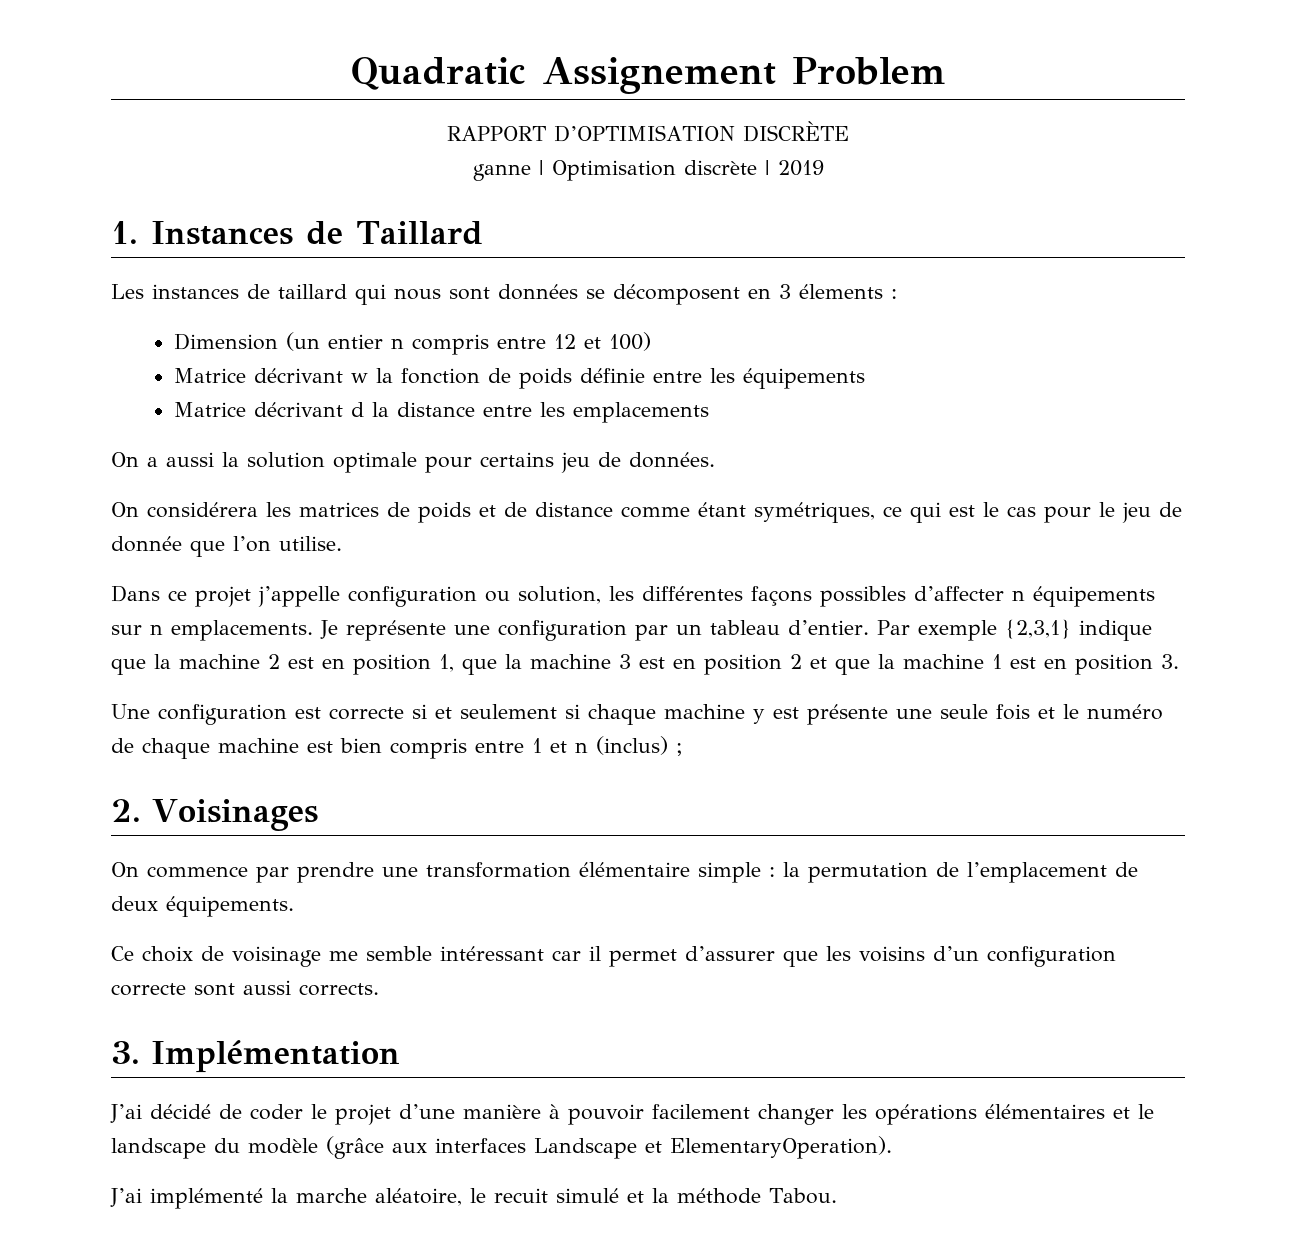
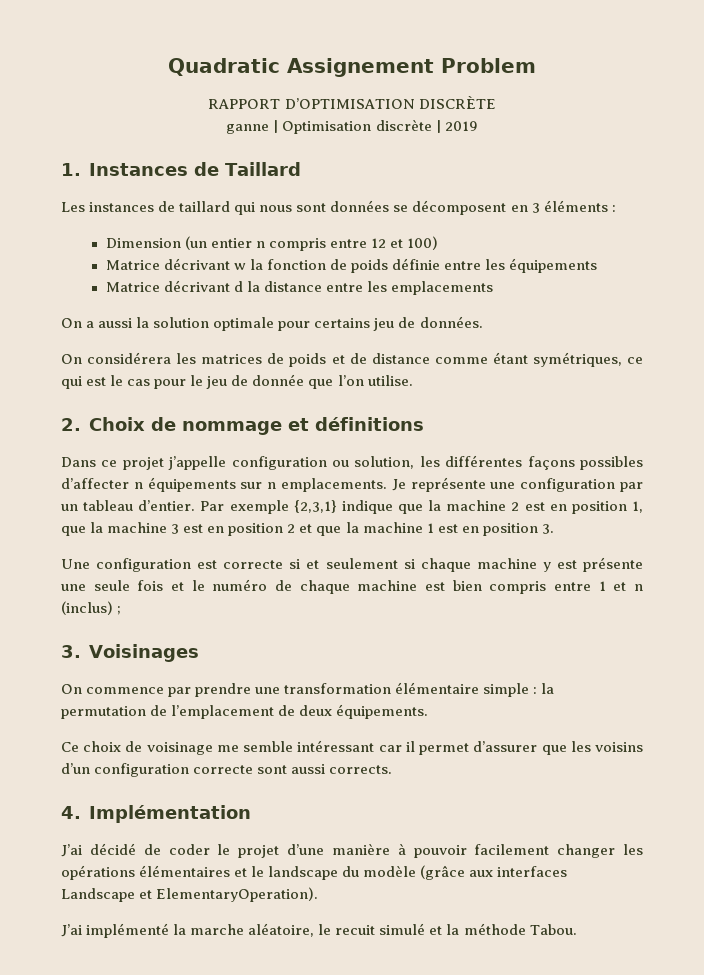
[799,284,883,299] élements -> [543,200,608,212] éléments
(342, 543) none -> [61,417,425,435] // 2. Choix de nommage et définitions
[111,799,141,822] 2. -> [61,645,81,658] 3.
[111,1041,140,1064] 3. -> [61,806,81,819] 4.

